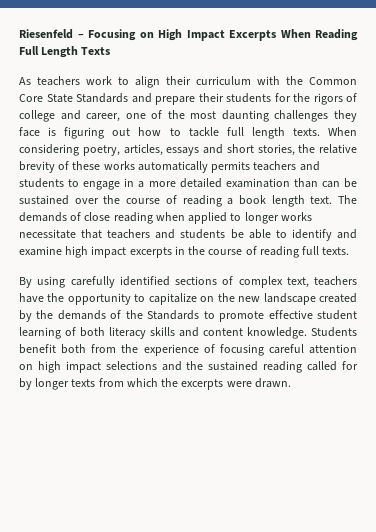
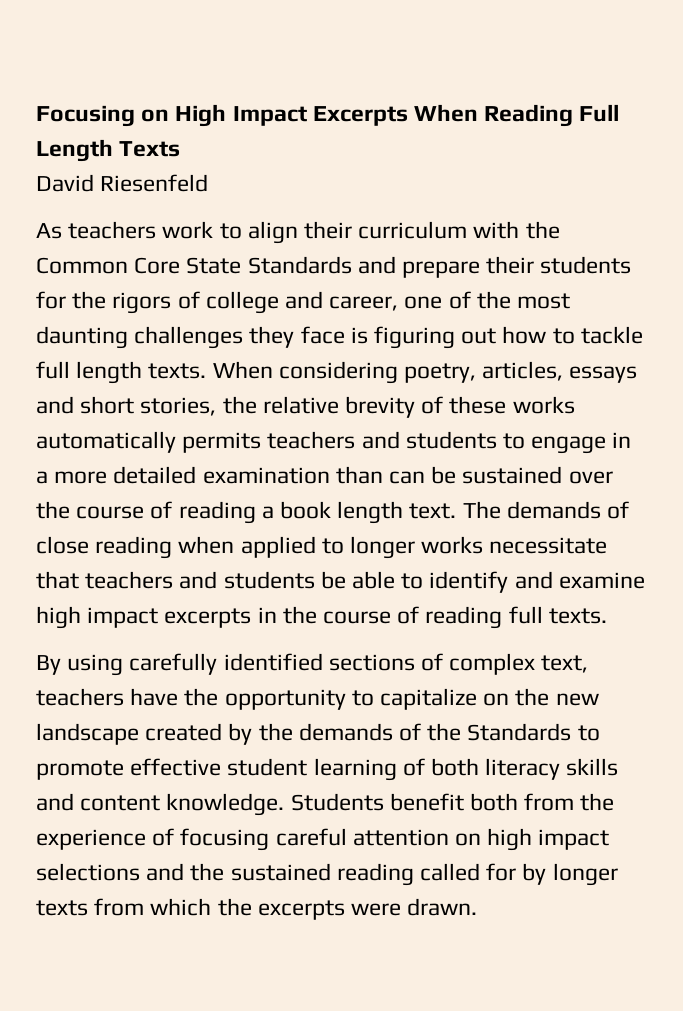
[19,29,84,39] Riesenfeld – -> (36, 116) none
(111, 51) none -> [36,174,209,192] // David Riesenfeld

